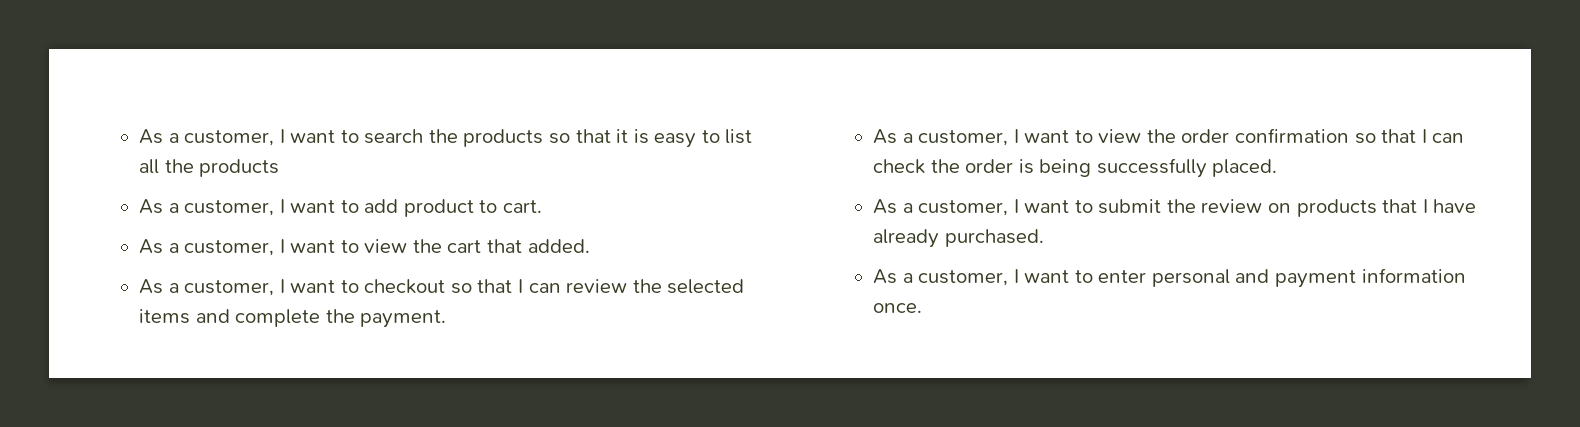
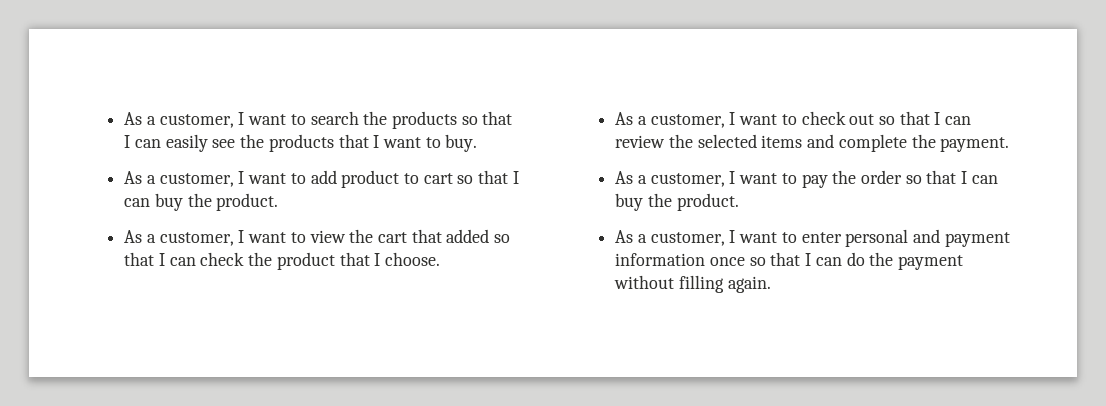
[616,129,753,148] [139,159,280,177] it is easy to list all the products -> [124,134,478,152] I can easily see the products that I want to buy.
[502,200,542,213] cart. -> [423,170,519,184] [124,193,279,211] cart so that I can buy the product.
[527,239,590,253] [139,279,446,296] added. // As a customer, I want to checkout -> [446,229,511,243] [124,252,441,270] [615,111,875,128] added so that I can check the product that I choose. // As a customer, I want to check out
[1098,128,1465,144] [873,158,1278,178] [873,199,1477,217] [873,229,1044,248] view the order confirmation so that I can check the order is being successfully placed. // As a customer, I want to submit the review on products that I have already purchased. -> [801,170,998,188] [615,193,739,211] pay the order so that I can buy the product.
[873,303,923,313] once. -> [709,252,964,270] [614,275,771,293] once so that I can do the payment without filling again.

